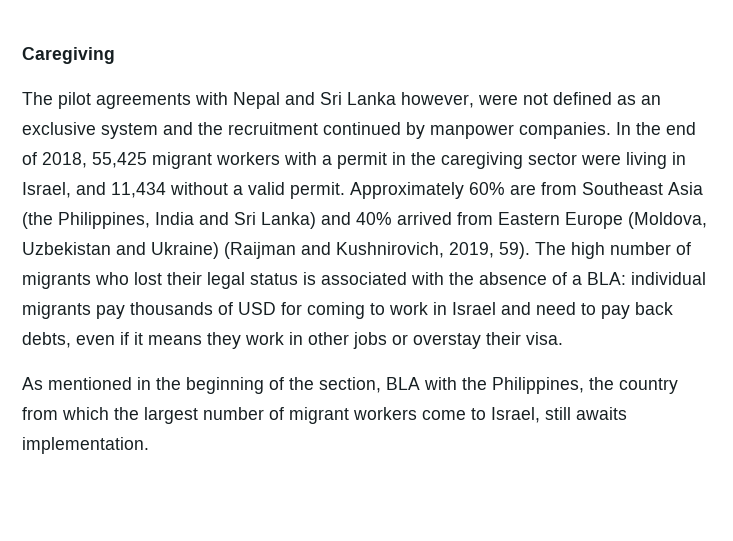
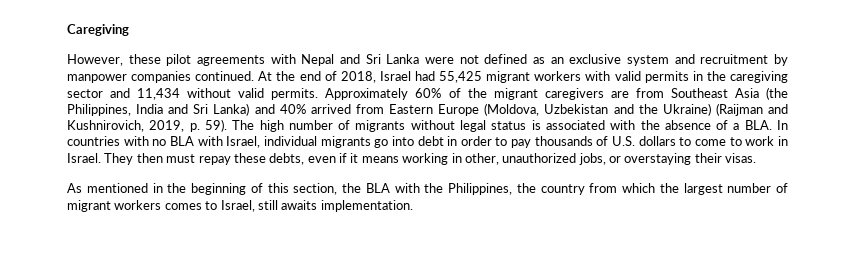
[22,92,53,105] The -> [67,54,161,66] However, these
[401,92,474,108] however, -> (420, 59) none
[198,122,631,139] the recruitment continued by manpower companies. In -> [700,54,788,66] [67,71,273,83] recruitment by manpower companies continued. At
(87, 160) none -> [379,71,435,81] Israel had
[322,152,387,169] a permit -> [614,71,689,83] valid permits
[581,152,686,169] [22,182,505,199] were living in Israel, and 11,434 without a valid permit. Approximately 60% -> [110,88,604,100] and 11,434 without valid permits. Approximately 60% of the migrant caregivers
(146, 248) none -> [638,104,658,114] the
(494, 250) none -> [189,123,200,132] p.
[95,272,202,285] who lost their -> [410,120,455,130] without
[587,272,706,285] [22,302,673,319] BLA: individual migrants pay thousands of USD for coming to work in Israel and need to pay back -> [744,120,788,130] [67,136,789,148] [67,153,266,165] BLA. In countries with no BLA with Israel, individual migrants go into debt in order to pay thousands of U.S. dollars to come to work in Israel. They then must repay these
[207,332,563,349] they work in other jobs or overstay their visa. -> [402,153,757,165] working in other, unauthorized jobs, or overstaying their visas.
[289,377,381,393] the section, -> [267,183,361,195] this section, the
[422,410,466,420] come -> [164,203,202,210] comes

